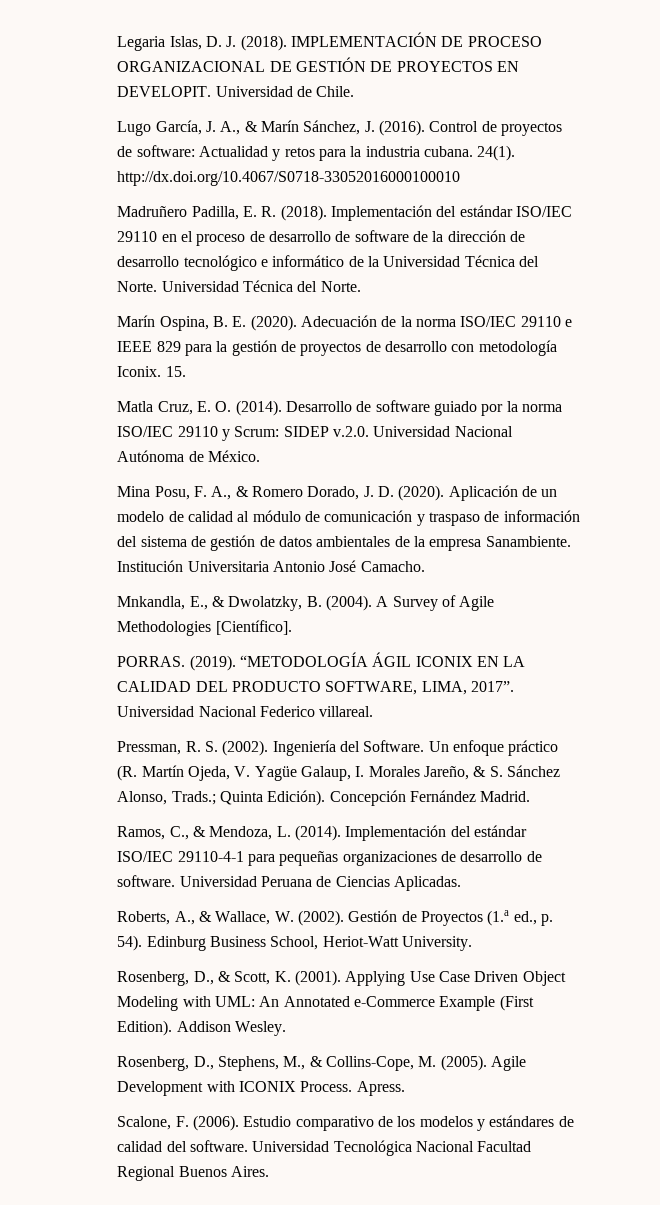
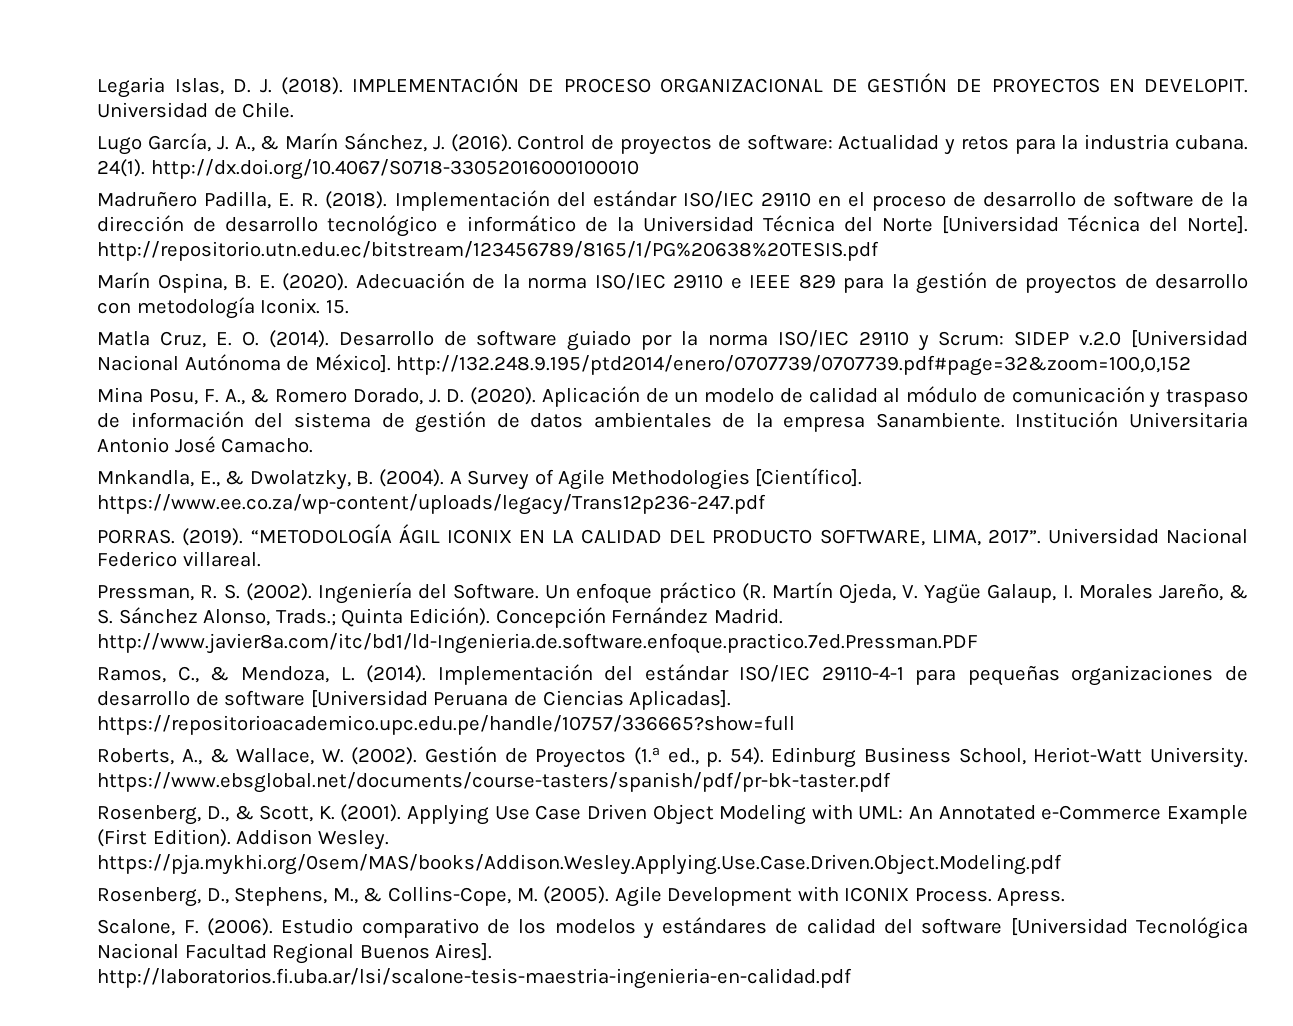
[117,280,361,292] Norte. Universidad Técnica del Norte. -> [881,215,1248,234] [97,241,880,261] Norte [Universidad Técnica del Norte]. http://repositorio.utn.edu.ec/bitstream/123456789/8165/1/PG%20638%20TESIS.pdf
[332,426,451,437] v.2.0. Universidad -> [1079,330,1248,348] v.2.0 [Universidad
[207,450,260,462] México. -> [314,354,1192,376] México]. http://132.248.9.195/ptd2014/enero/0707739/0707739.pdf#page=32&zoom=100,0,152
(292, 627) none -> [97,494,767,515] https://www.ee.co.za/wp-content/uploads/legacy/Trans12p236-247.pdf
(531, 796) none -> [97,633,979,654] http://www.javier8a.com/itc/bd1/ld-Ingenieria.de.software.enfoque.practico.7ed.Pressman.PDF
[117,875,257,887] software. Universidad -> [224,690,428,708] software [Universidad
[393,876,461,891] Aplicadas. -> [629,690,732,710] [97,715,796,735] Aplicadas]. https://repositorioacademico.upc.edu.pe/handle/10757/336665?show=full
(472, 943) none -> [97,772,892,793] https://www.ebsglobal.net/documents/course-tasters/spanish/pdf/pr-bk-taster.pdf
(286, 1028) none -> [97,854,1063,875] https://pja.mykhi.org/0sem/MAS/books/Addison.Wesley.Applying.Use.Case.Driven.Object.Modeling.pdf
[189,1140,330,1152] software. Universidad -> [921,918,1128,936] software [Universidad
[230,1166,269,1177] Aires. -> [435,943,493,961] [97,968,853,989] Aires]. http://laboratorios.fi.uba.ar/lsi/scalone-tesis-maestria-ingenieria-en-calidad.pdf

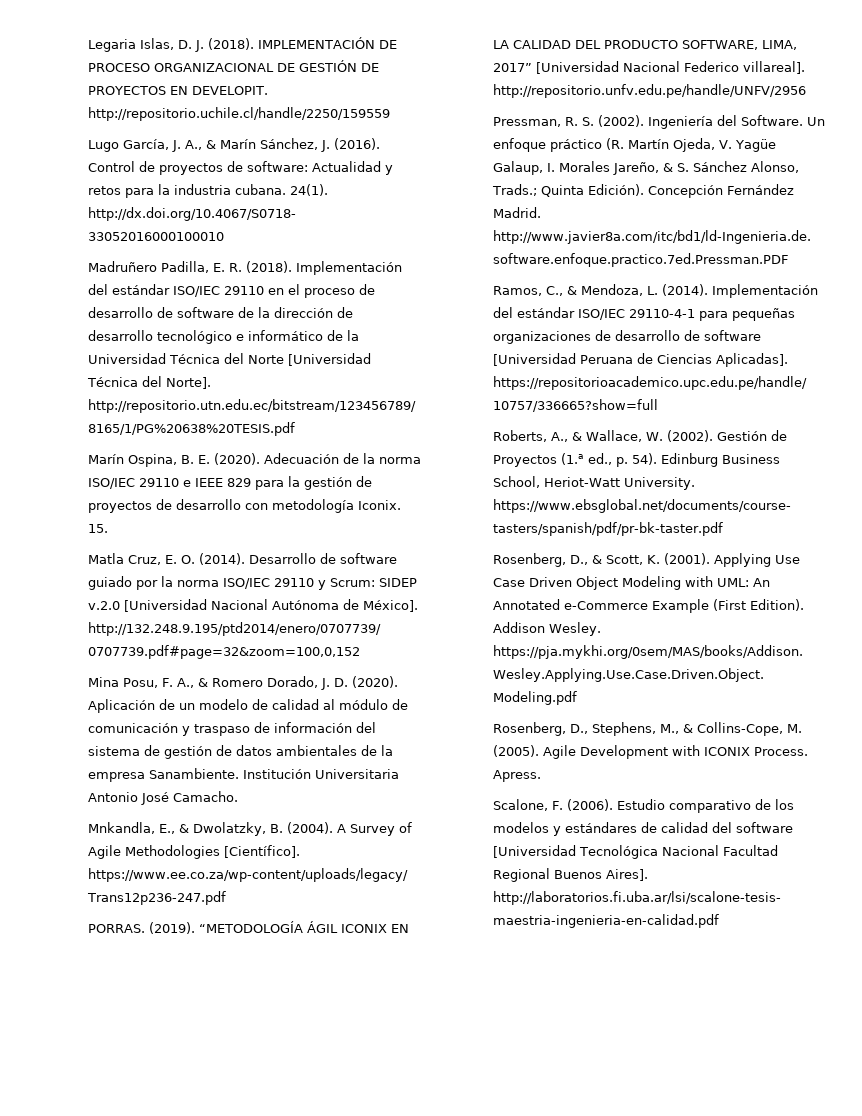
[97,102,295,118] Universidad de Chile. -> [87,107,390,121] http://repositorio.uchile.cl/handle/2250/159559
[987,528,1248,544] [97,551,261,567] 2017”. Universidad Nacional Federico villareal. -> [492,61,805,74] [492,84,806,98] 2017” [Universidad Nacional Federico villareal]. http://repositorio.unfv.edu.pe/handle/UNFV/2956

